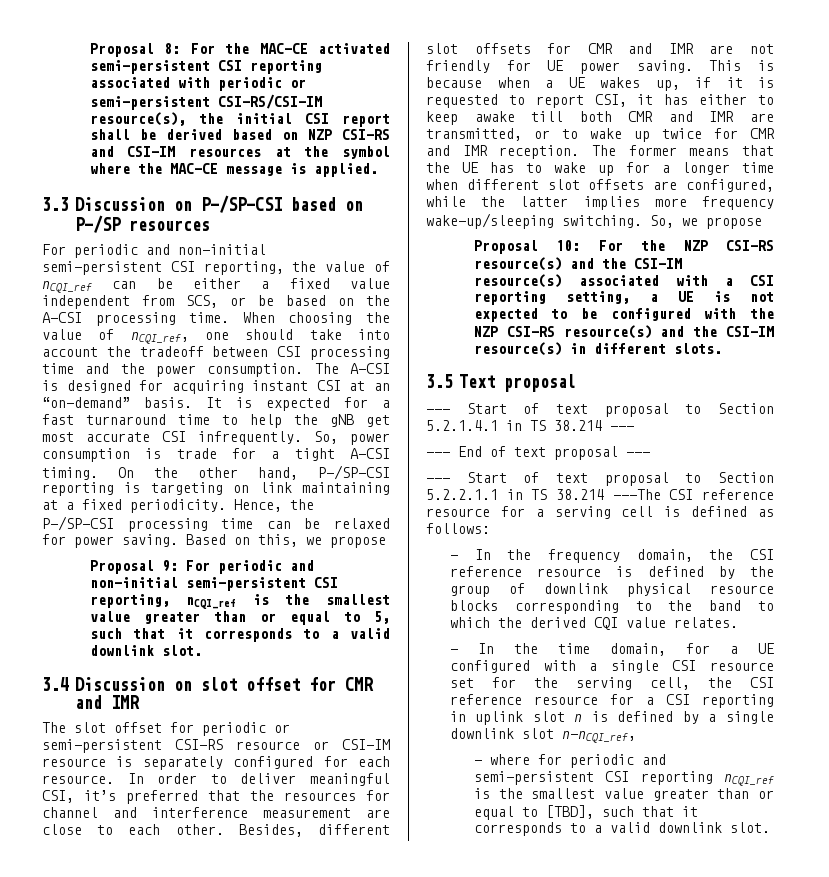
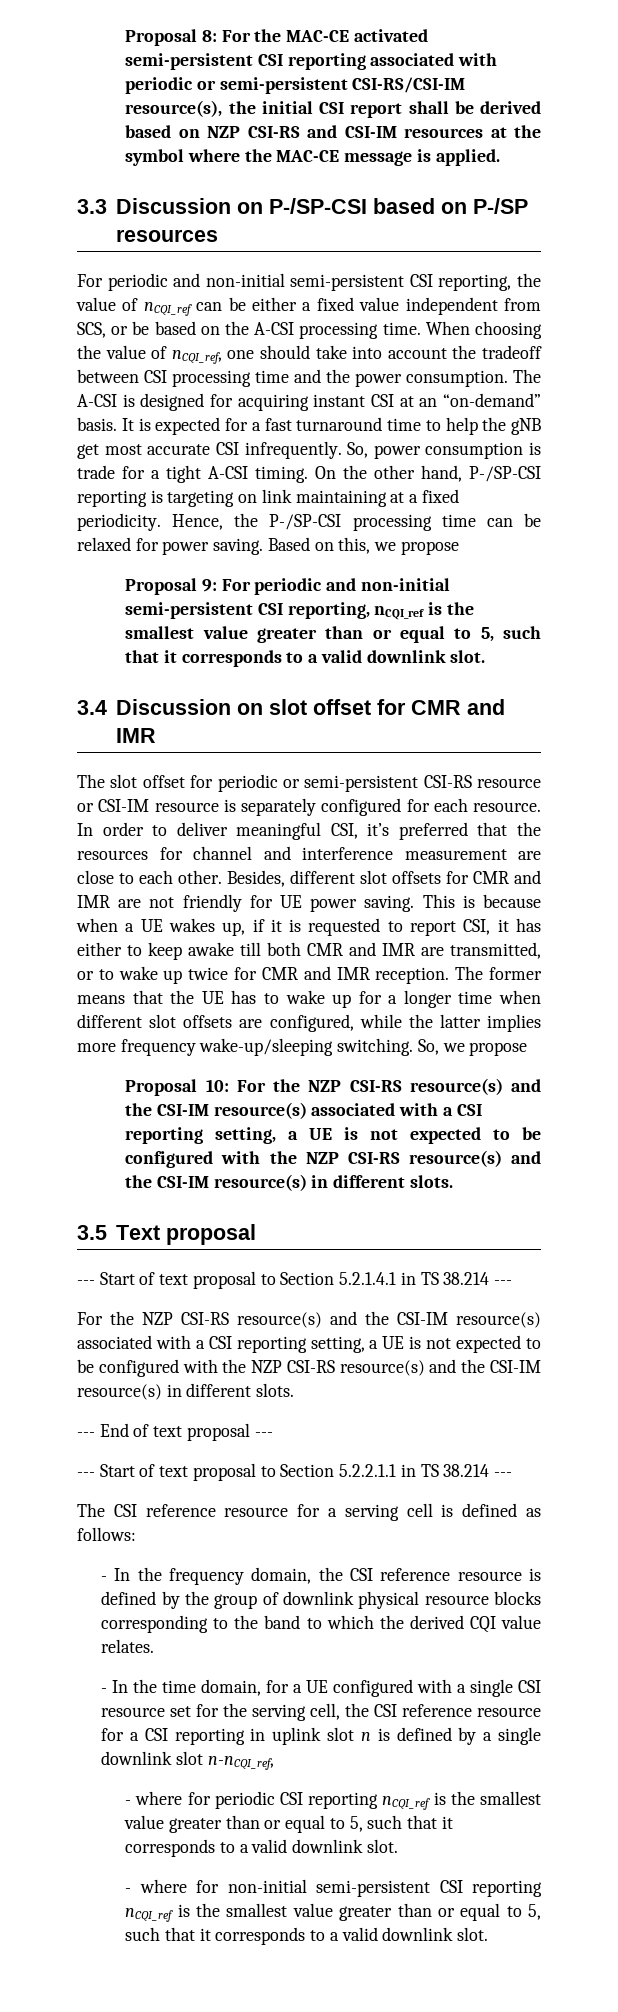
(634, 428) none -> [77,1311,541,1328] [77,1335,542,1353] [77,1359,541,1377] [77,1383,295,1400] // For the NZP CSI-RS resource(s) and the CSI-IM resource(s) associated with a CSI reporting setting, a UE is not expected to be configured with the NZP CSI-RS resource(s) and the CSI-IM resource(s) in different slots.
[612,489,661,500] ---The -> [493,1472,512,1477] [77,1503,105,1517] --- // The
[641,754,666,765] and -> [280,1791,542,1810] [124,1815,453,1833] [125,1839,398,1857] [125,1879,307,1893] CSI reporting nCQI_ref is the smallest value greater than or equal to 5, such that it corresponds to a valid downlink slot. // - where for non-initial
[545,805,594,819] [TBD], -> [528,1904,541,1920] 5,

